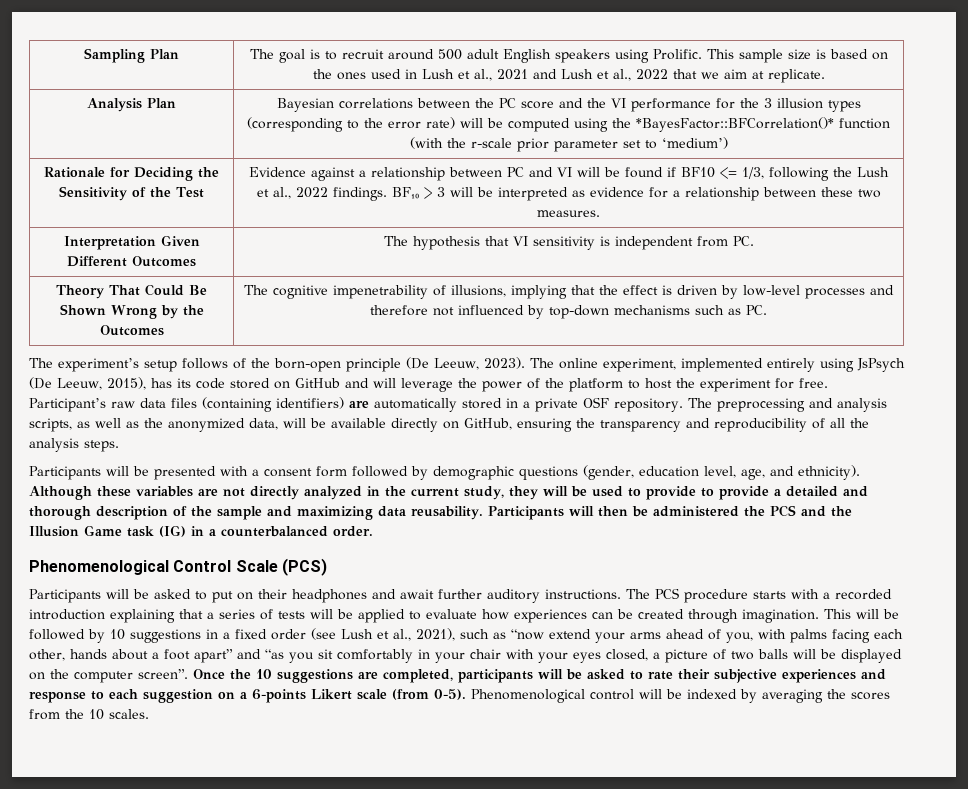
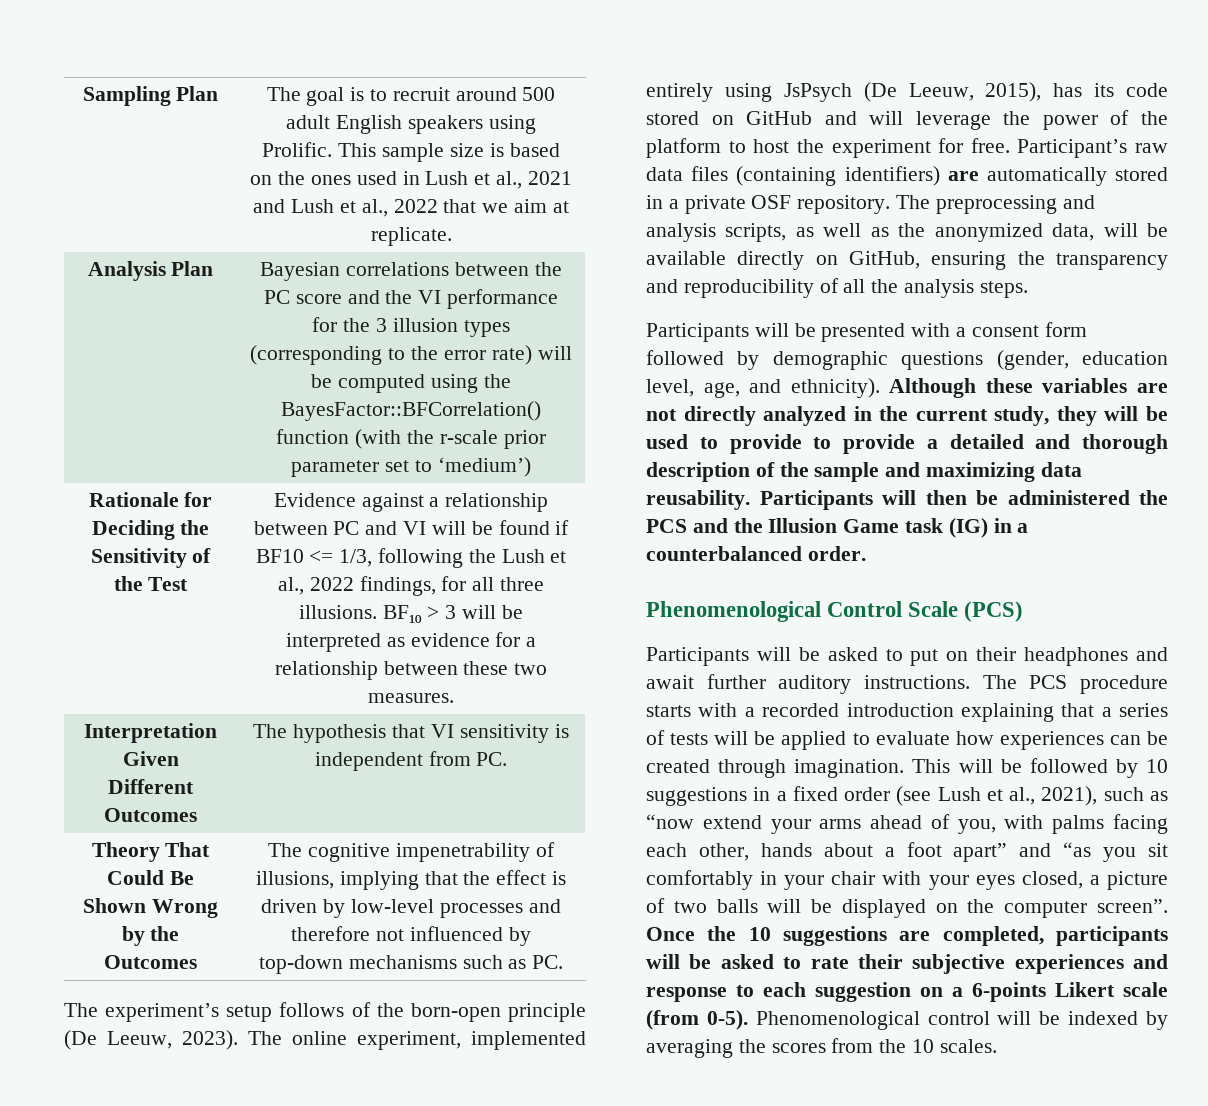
[636,117,834,132] *BayesFactor::BFCorrelation()* -> [281,401,541,421] BayesFactor::BFCorrelation()
[332,187,387,201] findings. -> [359,576,545,596] [299,605,378,619] findings, for all three illusions.

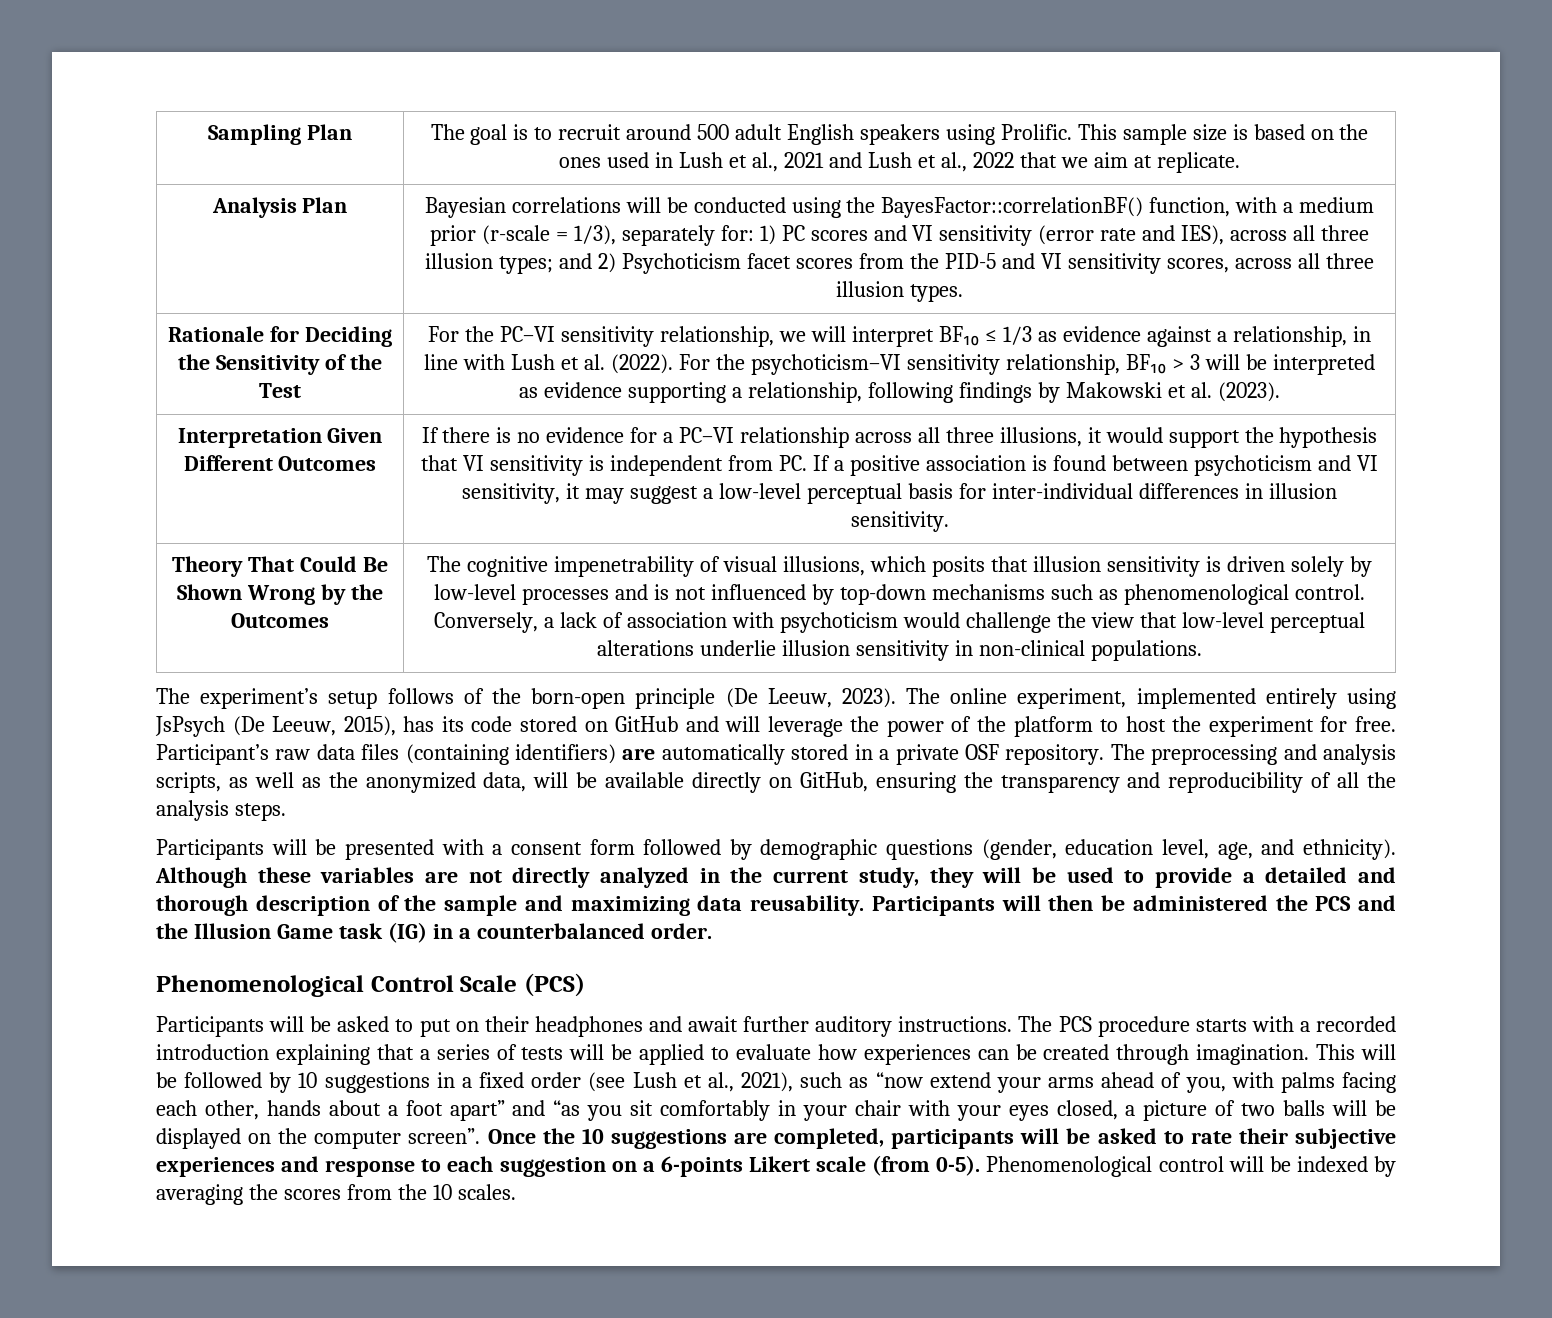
[454,262,562,276] [263,289,559,309] [312,317,510,337] [250,345,572,365] [311,374,426,393] between the PC score and the VI performance for the 3 illusion types (corresponding to the error rate) will be computed -> [625,197,786,213] will be conducted
[281,401,541,421] [276,429,546,449] [291,457,531,477] BayesFactor::BFCorrelation() function (with the r-scale prior parameter set to ‘medium’) -> [881,197,1375,218] [430,225,1369,246] [425,253,1374,274] [836,281,963,302] BayesFactor::correlationBF() function, with a medium prior (r-scale = 1/3), separately for: 1) PC scores and VI sensitivity (error rate and IES), across all three illusion types; and 2) Psychoticism facet scores from the PID-5 and VI sensitivity scores, across all three illusion types.
[273,493,549,512] [253,520,570,535] [255,548,567,568] [277,576,545,596] [299,605,378,619] Evidence against a relationship between PC and VI will be found if BF10 <= 1/3, following the Lush et al., 2022 findings, for all three illusions. -> [428,326,1371,347] [424,354,1120,375] For the PC–VI sensitivity relationship, we will interpret BF₁₀ ≤ 1/3 as evidence against a relationship, in line with Lush et al. (2022). For the psychoticism–VI sensitivity relationship,
[495,632,537,647] [274,661,548,680] [367,693,454,703] [84,723,217,743] [122,751,179,766] [108,779,194,794] [104,808,197,822] [253,724,288,738] for a relationship between these two measures. // Interpretation Given Different Outcomes | The -> [628,382,1280,403] [177,428,383,448] [183,455,377,471] [421,427,1274,448] supporting a relationship, following findings by Makowski et al. (2023). // Interpretation Given Different Outcomes | If there is no evidence for a PC–VI relationship across all three illusions, it would support the
(508, 759) none -> [813,455,1378,476] [462,483,1337,504] [850,511,949,532] If a positive association is found between psychoticism and VI sensitivity, it may suggest a low-level perceptual basis for inter-individual differences in illusion sensitivity.
[255,870,547,890] illusions, implying that the effect -> [723,556,1200,577] visual illusions, which posits that illusion sensitivity
(318, 906) none -> [1290,556,1344,577] solely
[291,926,371,941] therefore -> [654,584,670,600] is
[532,955,564,969] PC. -> [1123,584,1365,605] [434,612,1365,633] [597,640,1202,661] phenomenological control. Conversely, a lack of association with psychoticism would challenge the view that low-level perceptual alterations underlie illusion sensitivity in non-clinical populations.
[813,434,915,454] to provide -> (1232, 877) none

